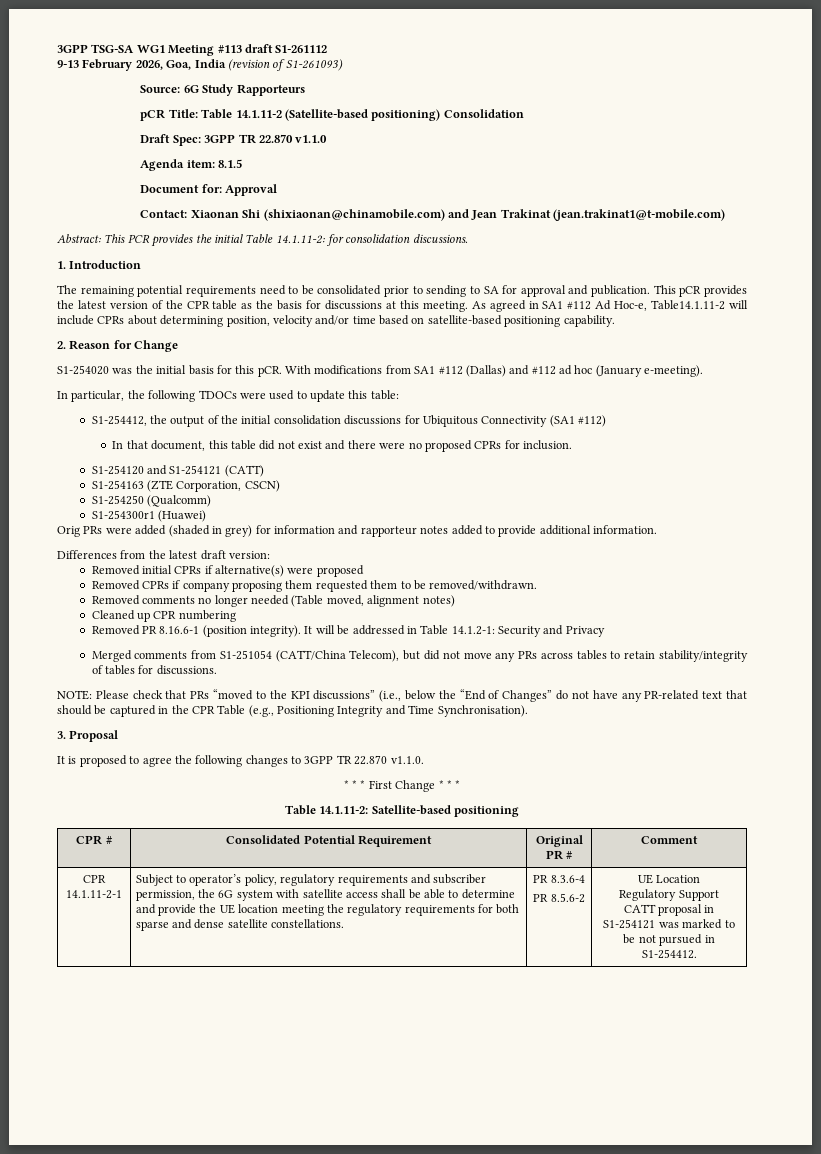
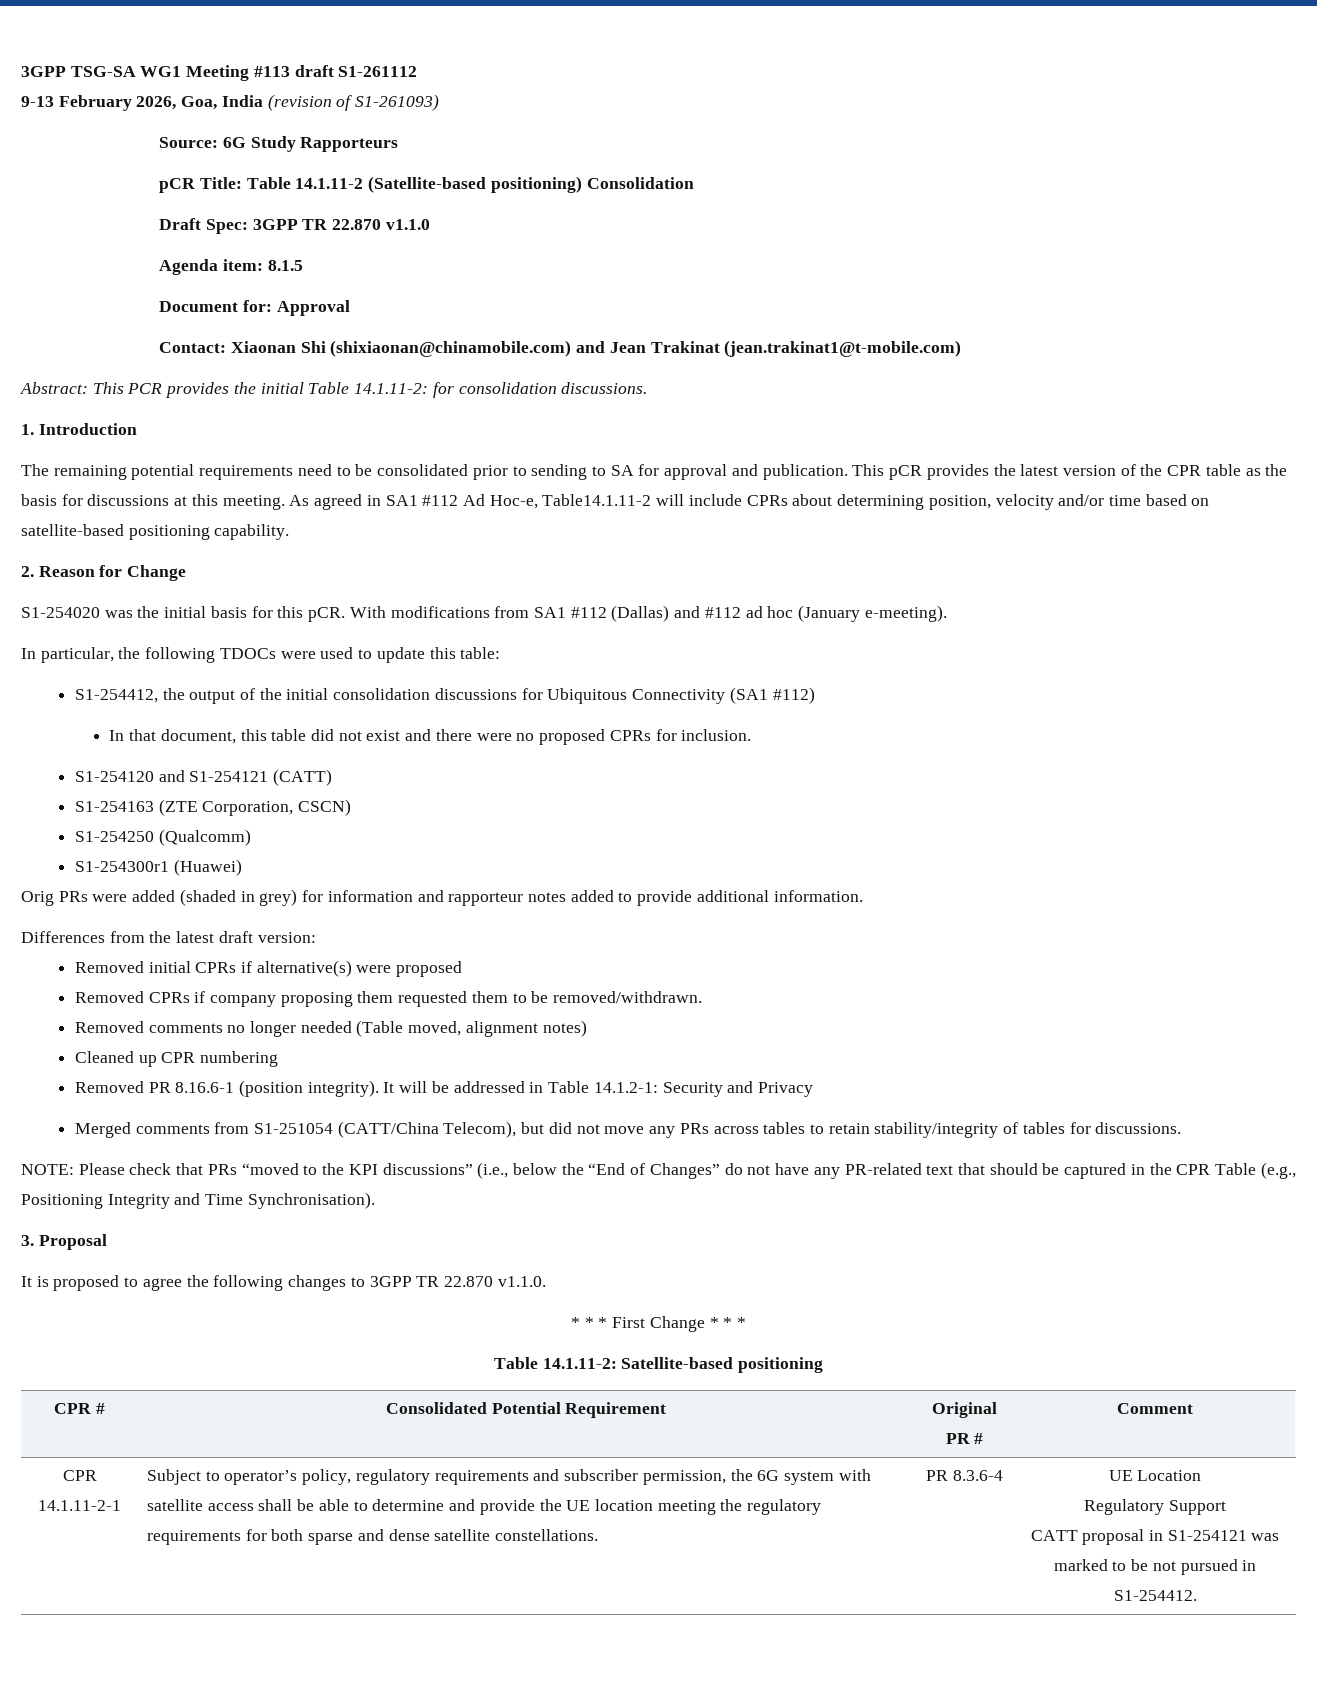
[533,893,585,903] // PR 8.5.6-2 -> (1003, 1475) none

